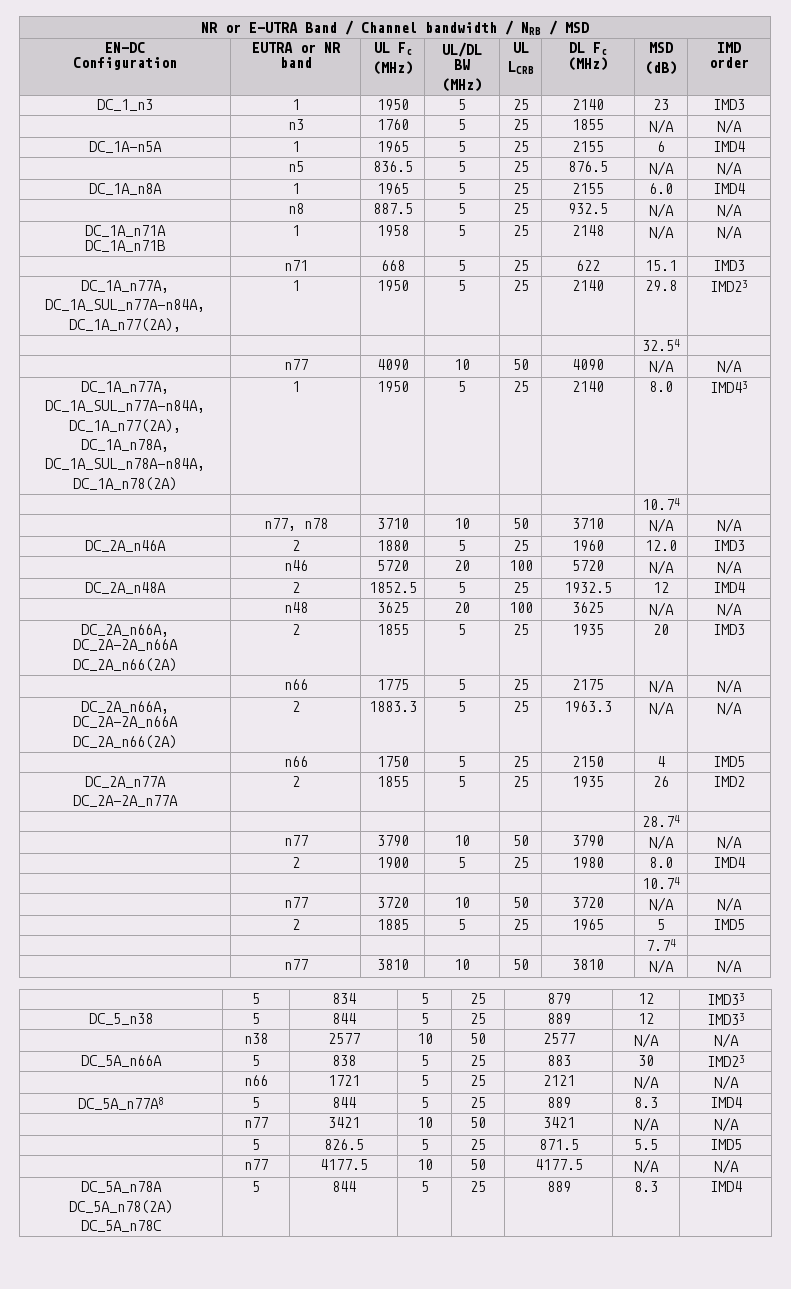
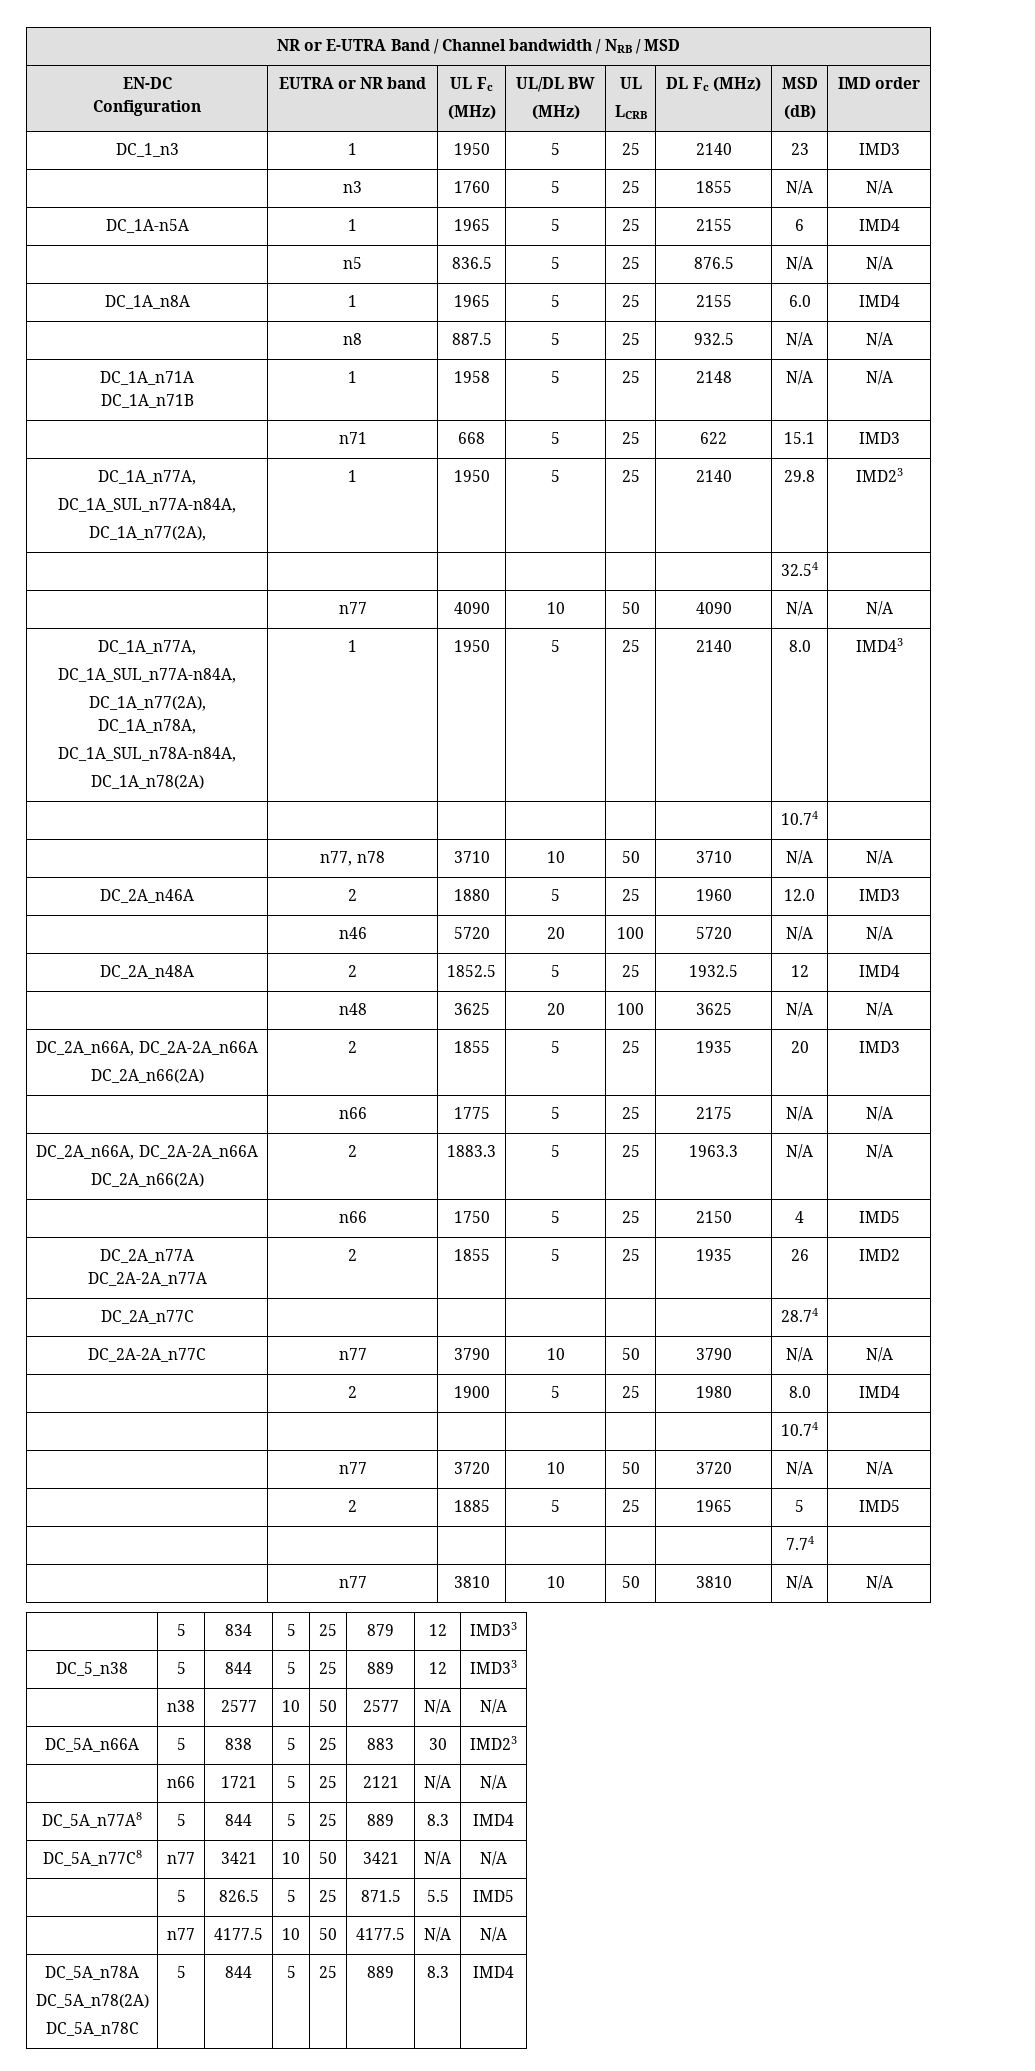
(745, 781) none -> [100,1310,194,1324] DC_2A_n77C
(680, 821) none -> [88,1348,206,1362] DC_2A-2A_n77C
(742, 1102) none -> [42,1850,142,1866] DC_5A_n77C8

